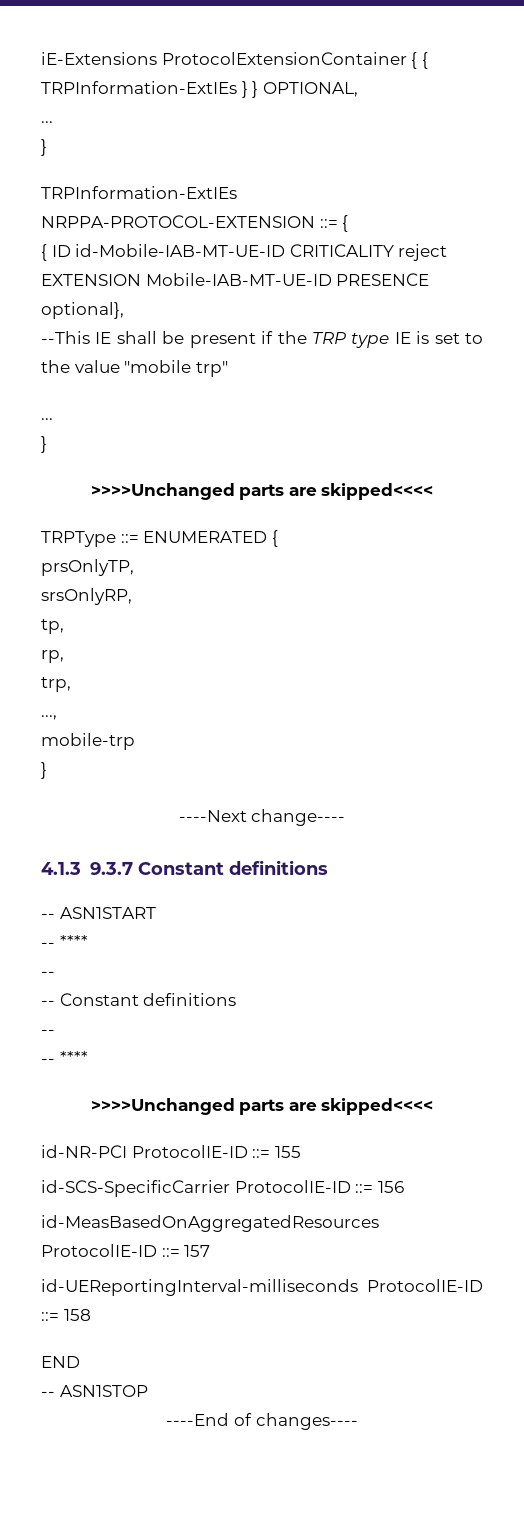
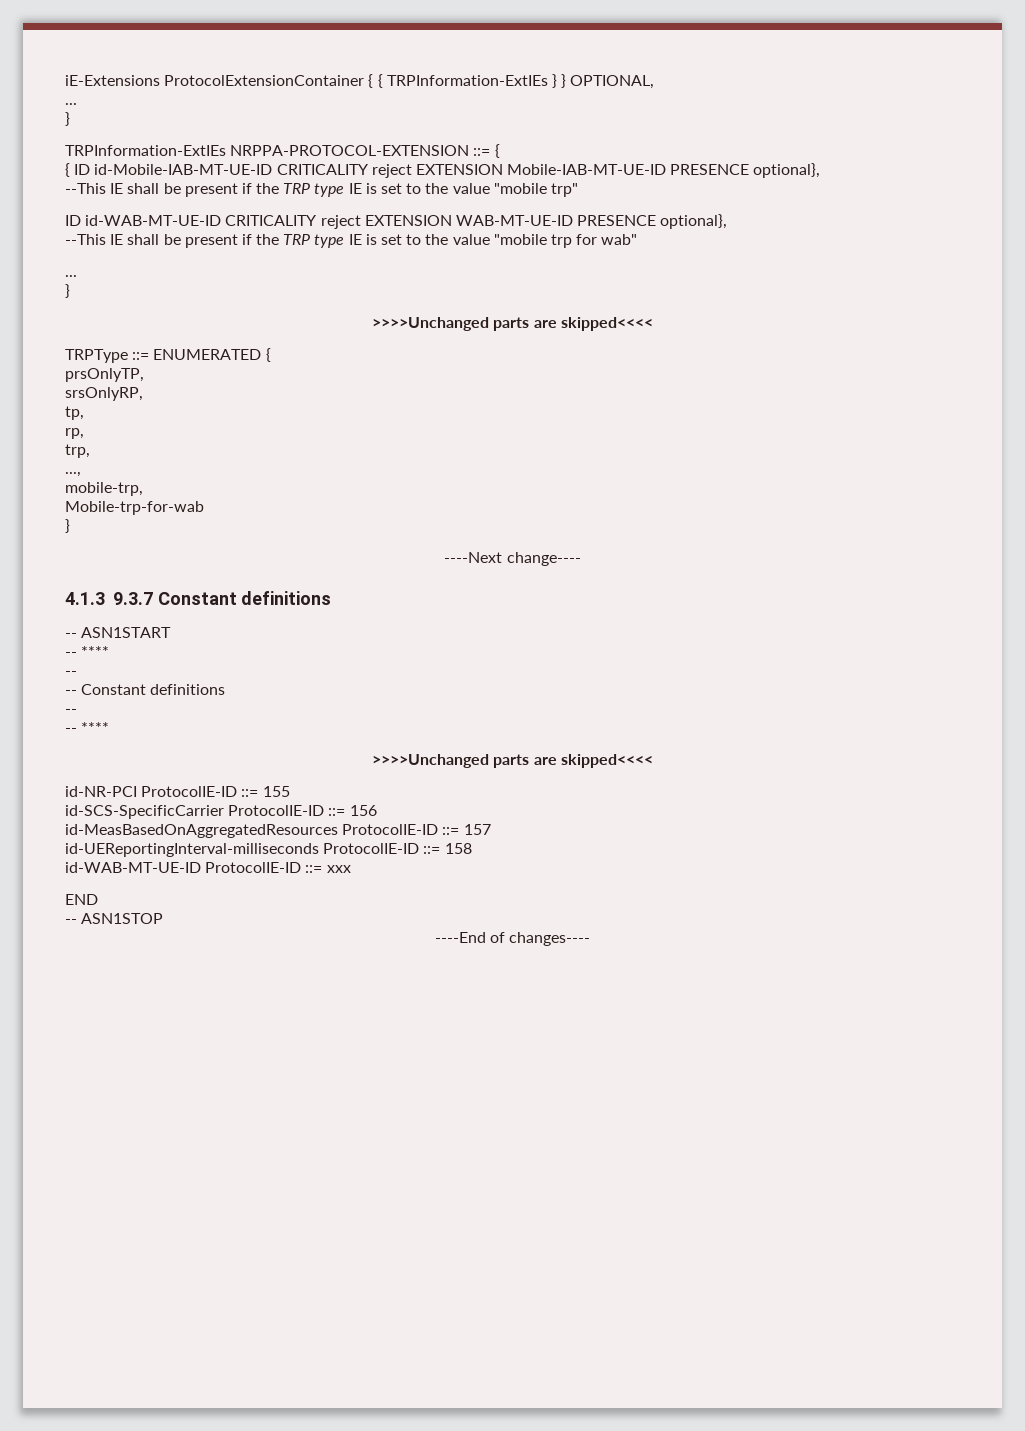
(228, 369) none -> [65,214,728,229] [65,234,638,248] // ID id-WAB-MT-UE-ID CRITICALITY reject EXTENSION WAB-MT-UE-ID PRESENCE optional}, // --This IE shall be present if the TRP type IE is set to the value "mobile trp for wab"
[41,733,135,750] mobile-trp -> [65,482,143,496] [65,501,204,515] mobile-trp, // Mobile-trp-for-wab
(91, 1315) none -> [65,862,351,873] // id-WAB-MT-UE-ID ProtocolIE-ID ::= xxx

